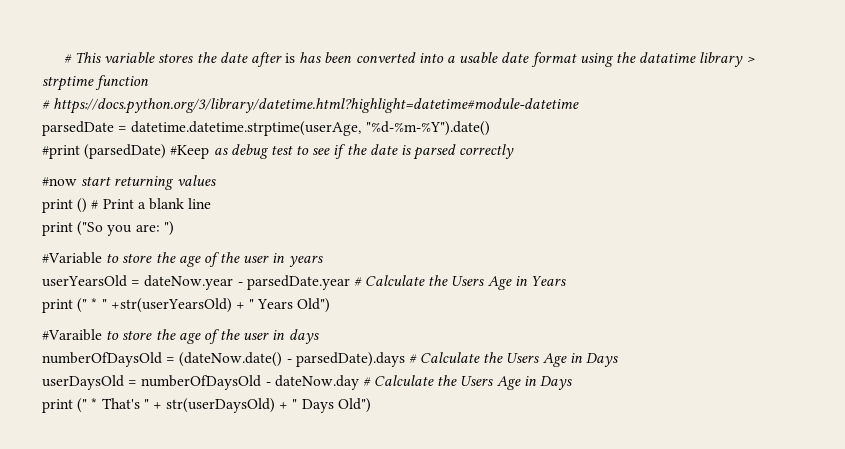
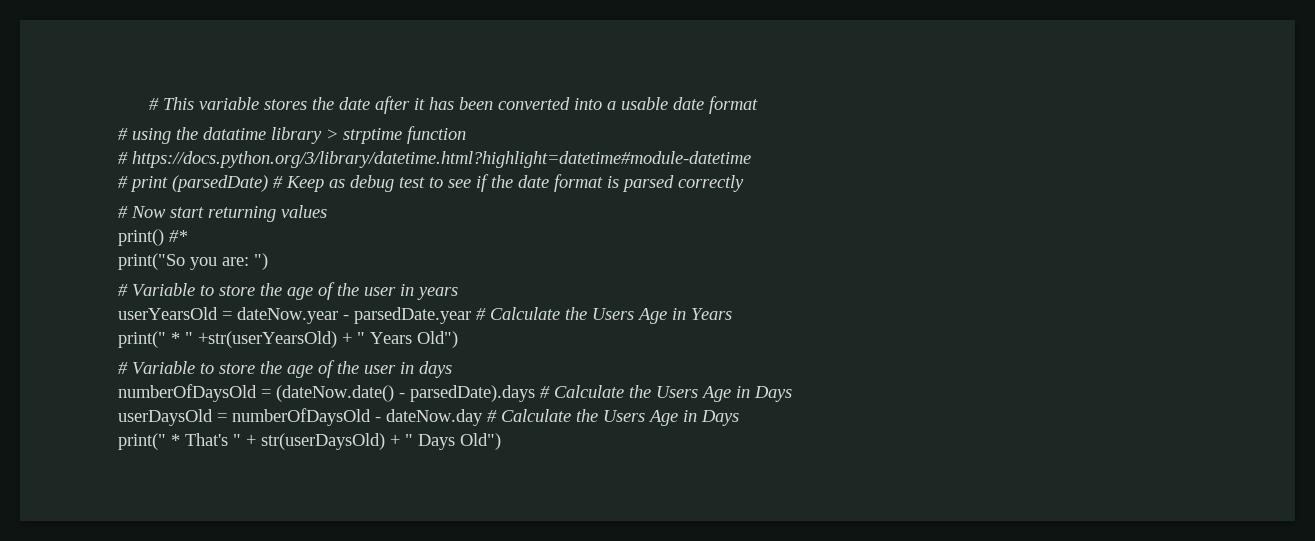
[285,53,296,63] is -> [414,98,426,110] it
(577, 59) none -> [118,128,128,140] // #
[42,121,490,136] [42,144,210,159] parsedDate = datetime.datetime.strptime(userAge, "%d-%m-%Y").date() // #print (parsedDate) #Keep -> [118,175,324,192] # print (parsedDate) # Keep
(398, 149) none -> [554,174,603,192] format
[42,177,77,186] #now -> [118,206,166,218] # Now
[42,198,212,213] [42,221,104,236] print () # Print a blank line // print ("So -> [118,229,188,246] [118,253,185,270] print() #* // print("So
[42,252,102,264] #Variable -> [118,283,195,296] # Variable
[42,298,88,313] print (" -> [118,331,166,348] print("
[42,329,102,341] #Varaible -> [118,361,195,374] # Variable
[42,398,88,413] print (" -> [118,433,166,450] print("

